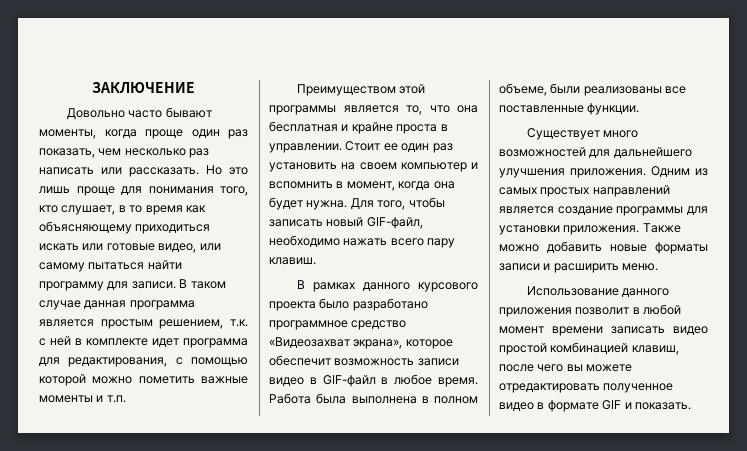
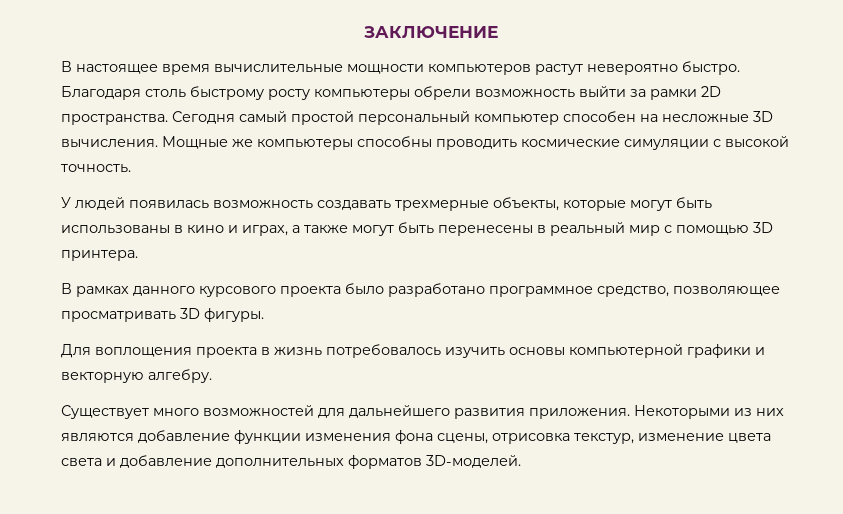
[67,107,212,120] [39,129,248,139] [39,148,210,158] [39,165,248,177] [39,186,248,196] [39,205,206,215] [39,221,211,234] [39,243,221,253] [39,260,182,272] [39,279,226,291] [39,300,195,310] [39,319,248,329] [39,336,248,348] [39,357,249,367] [39,374,249,386] [39,395,126,403] [297,84,426,96] [269,105,478,115] [269,121,448,134] [269,141,453,153] [269,162,478,172] [269,181,455,191] [269,197,445,210] [269,217,423,229] [269,235,456,248] [269,257,316,265] Довольно часто бывают моменты, когда проще один раз показать, чем несколько раз написать или рассказать. Но это лишь проще для понимания того, кто слушает, в то время как объясняющему приходиться искать или готовые видео, или самому пытаться найти программу для записи. В таком случае данная программа является простым решением, т.к. с ней в комплекте идет программа для редактирования, с помощью которой можно пометить важные моменты и т.п. // Преимуществом этой программы является то, что она бесплатная и крайне проста в управлении. Стоит ее один раз установить на своем компьютер и вспомнить в момент, когда она будет нужна. Для того, чтобы записать новый GIF-файл, необходимо нажать всего пару клавиш. -> [61,61,740,75] [61,86,721,100] [61,111,773,125] [61,136,789,150] [61,164,131,173] [61,197,712,211] [61,222,773,236] [61,250,138,261] В настоящее время вычислительные мощности компьютеров растут невероятно быстро. Благодаря столь быстрому росту компьютеры обрели возможность выйти за рамки 2D пространства. Сегодня самый простой персональный компьютер способен на несложные 3D вычисления. Мощные же компьютеры способны проводить космические симуляции с высокой точность. // У людей появилась возможность создавать трехмерные объекты, которые могут быть использованы в кино и играх, а также могут быть перенесены в реальный мир с помощью 3D принтера.
[351,320,407,330] [269,337,453,349] [269,355,459,366] [269,374,478,387] [269,393,478,404] [499,83,687,96] [499,103,640,115] средство «Видеозахват экрана», которое обеспечит возможность записи видео в GIF-файл в любое время. Работа была выполнена в полном объеме, были реализованы все поставленные функции. -> [597,286,780,297] [61,308,264,322] [61,344,765,358] [61,369,212,383] средство, позволяющее просматривать 3D фигуры. // Для воплощения проекта в жизнь потребовалось изучить основы компьютерной графики и векторную алгебру.
[499,166,708,178] [499,185,670,197] [499,206,708,216] [499,223,681,235] [499,241,708,254] [499,263,659,273] [527,286,670,297] [499,304,682,317] [499,326,708,336] [499,342,679,355] [499,364,633,372] [499,383,674,393] [499,400,691,412] улучшения приложения. Одним из самых простых направлений является создание программы для установки приложения. Также можно добавить новые форматы записи и расширить меню. // Использование данного приложения позволит в любой момент времени записать видео простой комбинацией клавиш, после чего вы можете отредактировать полученное видео в формате GIF и показать. -> [454,405,784,419] [61,430,771,444] [61,455,521,469] развития приложения. Некоторыми из них являются добавление функции изменения фона сцены, отрисовка текстур, изменение цвета света и добавление дополнительных форматов 3D-моделей.

